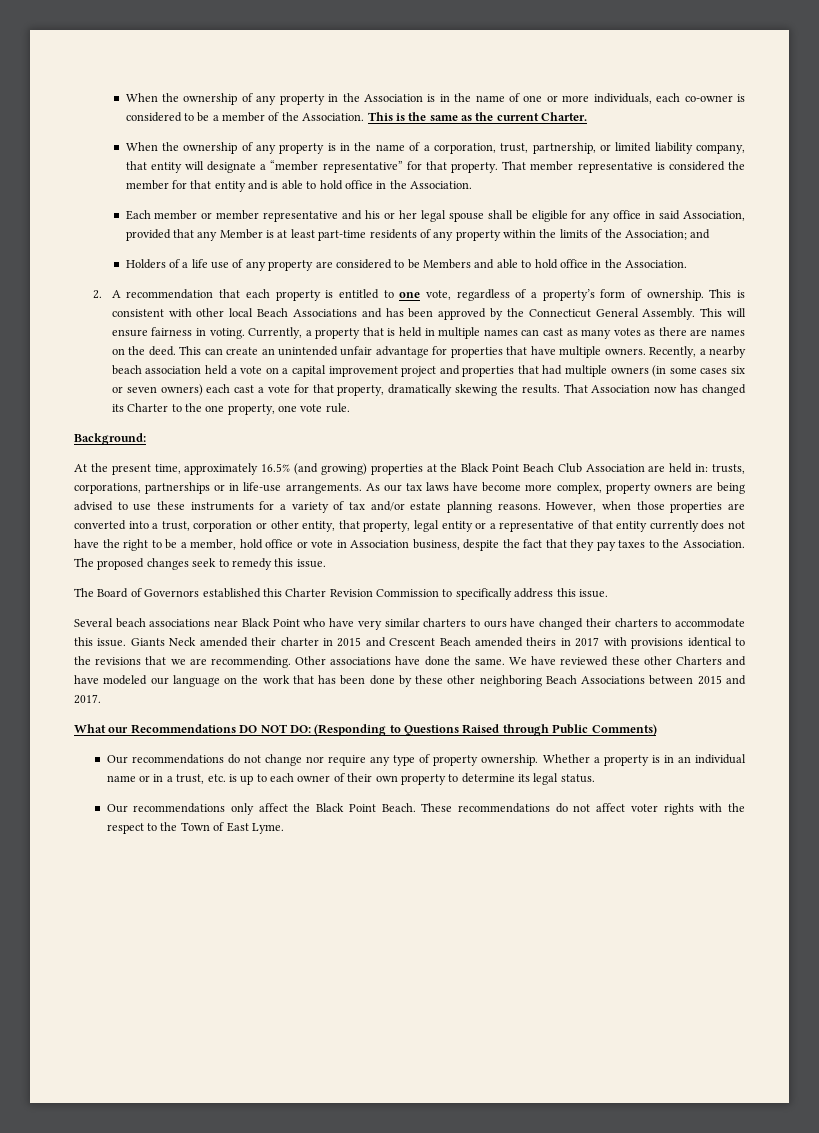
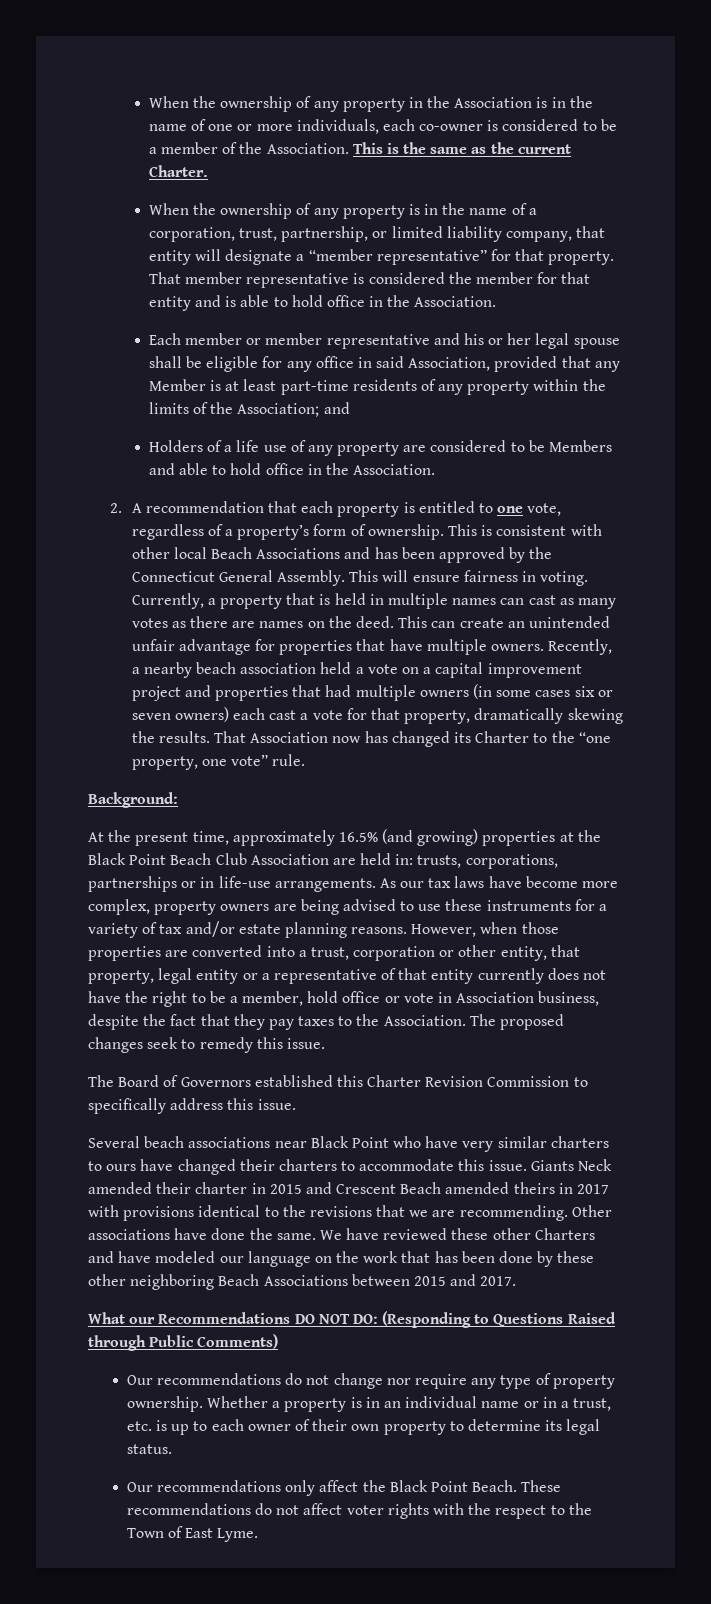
[205,405,225,412] one -> [578,732,611,743] “one
[300,404,323,412] vote -> [231,754,269,766] vote”

